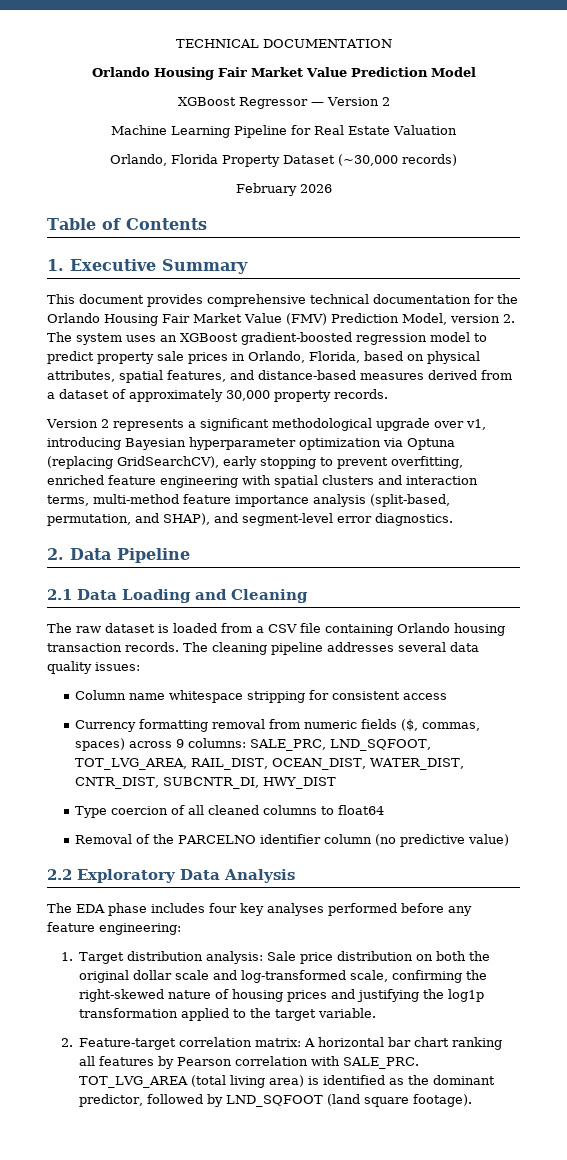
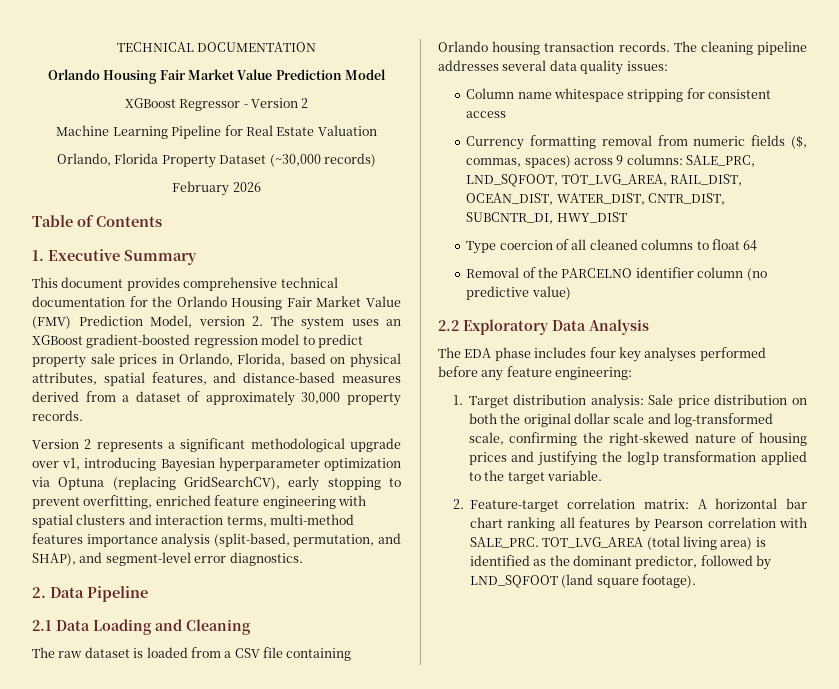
[310,102,324,106] — -> [243,104,248,108] -
[183,494,231,504] feature -> [32,533,83,544] features
[337,805,384,815] float64 -> [711,239,758,251] float 64

